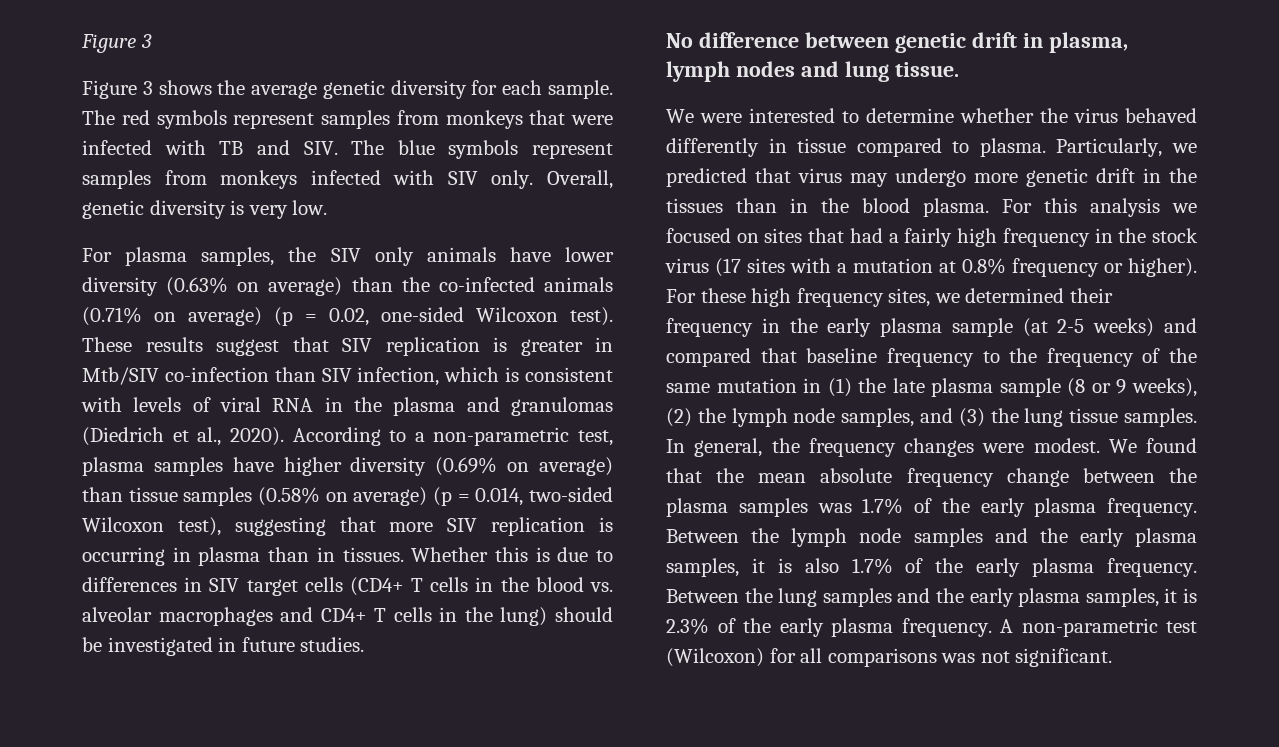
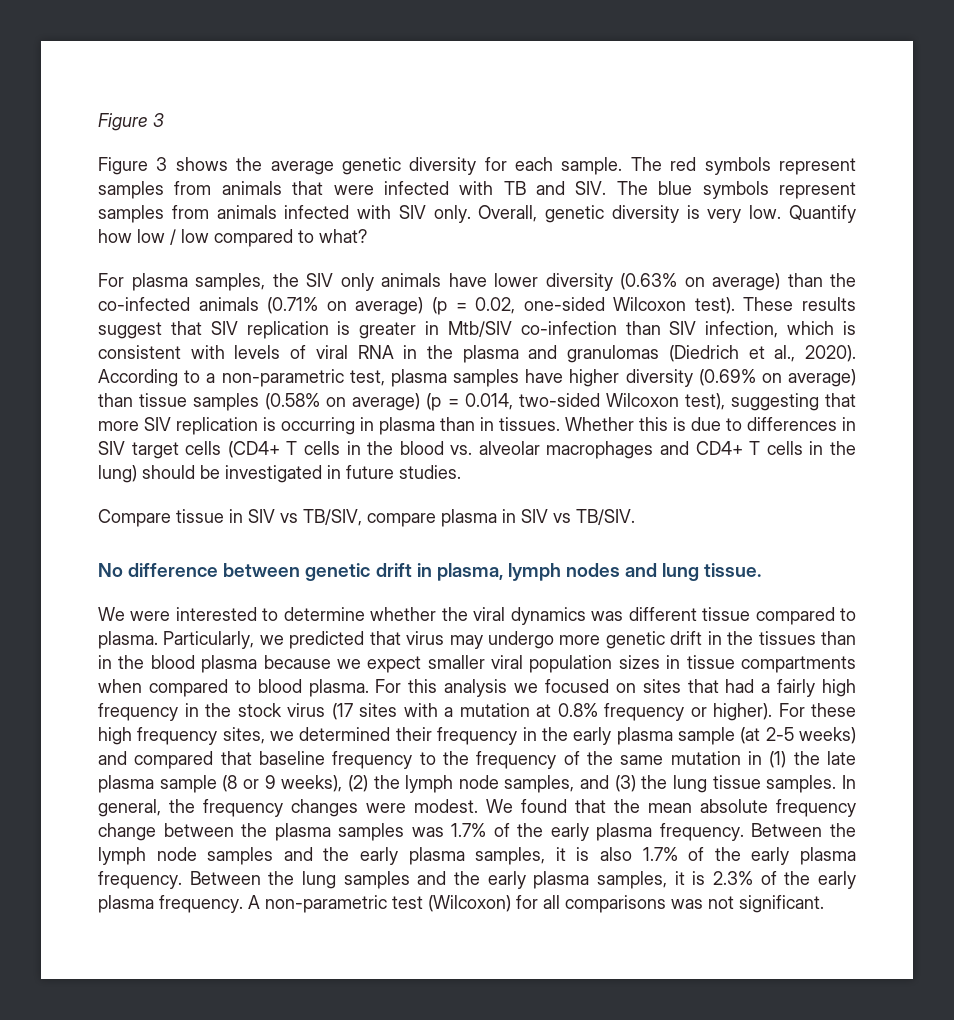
[445,110,523,129] monkeys -> [221,181,282,195] animals
[220,170,298,189] monkeys -> [216,205,277,219] animals
(328, 207) none -> [788,205,856,223] [98,229,367,247] Quantify how low / low compared to what?
(365, 644) none -> [98,509,635,527] // Compare tissue in SIV vs TB/SIV, compare plasma in SIV vs TB/SIV.
[1074,108,1197,123] [666,138,787,157] virus behaved differently in -> [473,607,697,625] viral dynamics was different
(910, 205) none -> [201,655,856,673] [98,679,302,697] plasma because we expect smaller viral population sizes in tissue compartments when compared to blood

